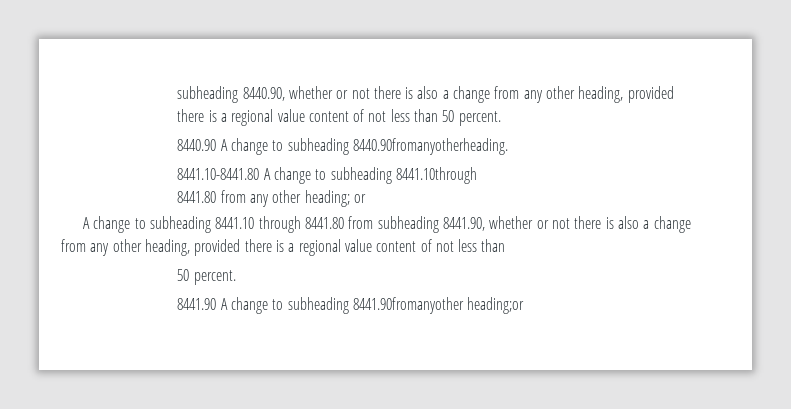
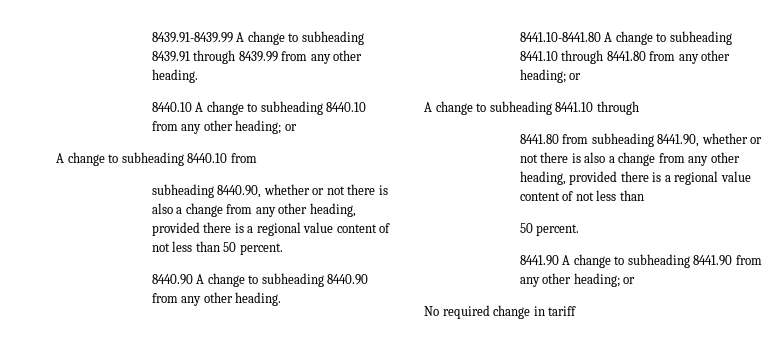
(177, 94) none -> [151,31,364,45] [151,50,363,64] [151,69,198,83] [151,101,367,115] [151,120,297,134] [56,152,257,166] 8439.91-8439.99 A change to subheading 8439.91 through 8439.99 from any other heading. // 8440.10 A change to subheading 8440.10 from any other heading; or // A change to subheading 8440.10 from //
[352,138,508,155] 8440.90fromanyotherheading. -> [327,274,369,285] [151,292,282,306] 8440.90 from any other heading.
[395,167,477,184] 8441.10through // -> [519,50,604,64] 8441.10 through
(301, 224) none -> (639, 108) //
[352,297,525,314] 8441.90fromanyother heading;or -> [693,255,762,266] [519,273,636,287] [424,305,577,319] 8441.90 from any other heading; or // No required change in tariff

